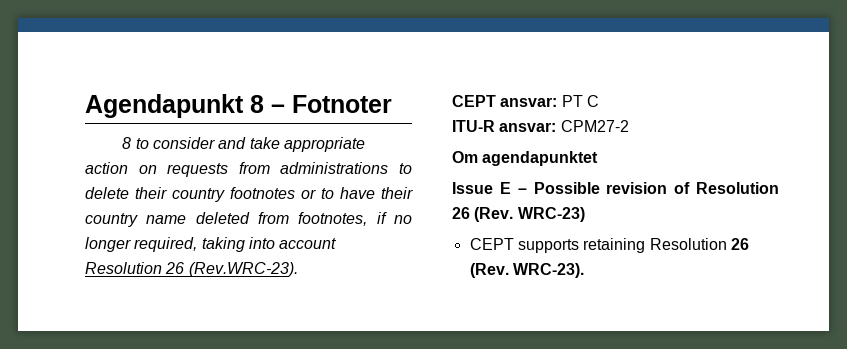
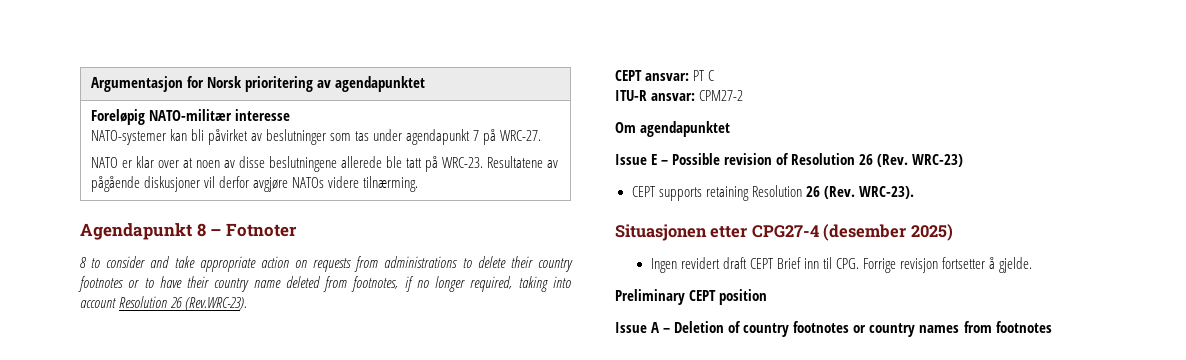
(85, 106) none -> [90,76,425,92] [90,109,290,125] [90,129,542,145] [90,156,559,172] [90,176,419,192] Argumentasjon for Norsk prioritering av agendapunktet // Foreløpig NATO-militær interesse // NATO-systemer kan bli påvirket av beslutninger som tas under agendapunkt 7 på WRC-27. // NATO er klar over at noen av disse beslutningene allerede ble tatt på WRC-23. Resultatene av pågående diskusjoner vil derfor avgjøre NATOs videre tilnærming. //
(584, 270) none -> [615,224,953,241] [650,257,1033,273] [615,289,768,305] [615,321,1052,337] // Situasjonen etter CPG27-4 (desember 2025) // Ingen revidert draft CEPT Brief inn til CPG. Forrige revisjon fortsetter å gjelde. // Preliminary CEPT position // Issue A – Deletion of country footnotes or country names from footnotes

